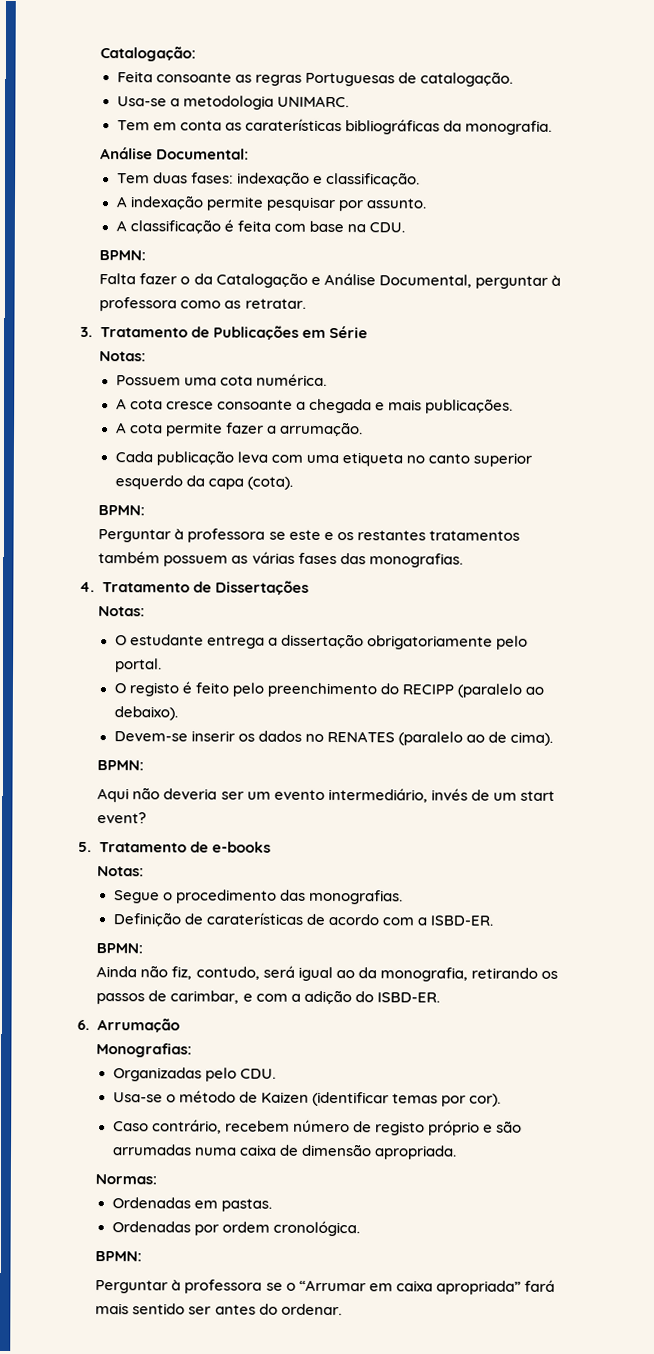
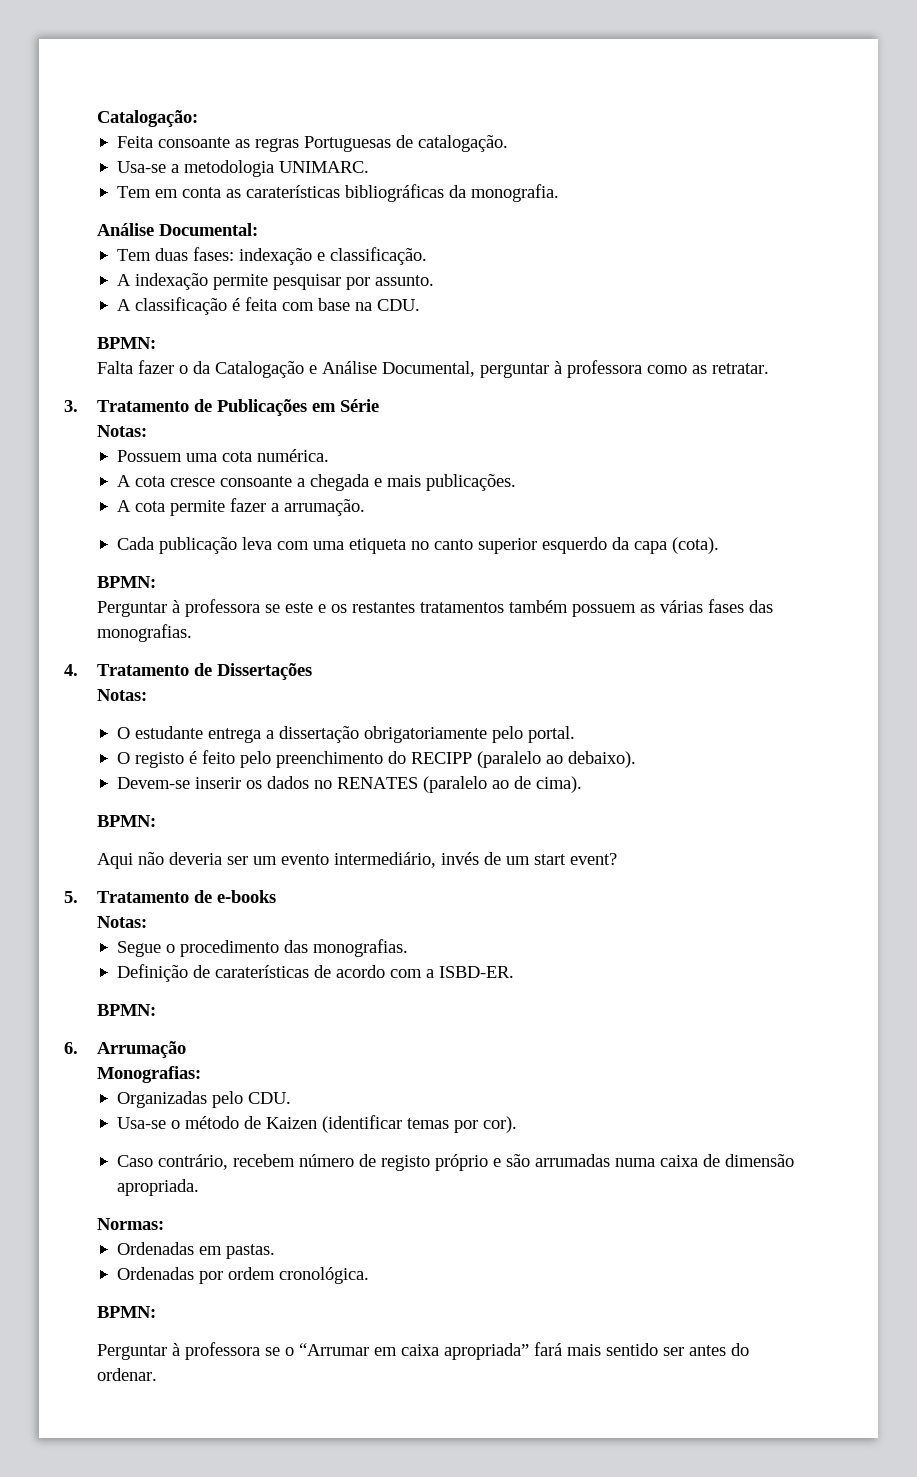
[96,965,558,982] [96,989,440,1005] // Ainda não fiz, contudo, será igual ao da monografia, retirando os passos de carimbar, e com a adição do ISBD-ER. -> (156, 1010) none

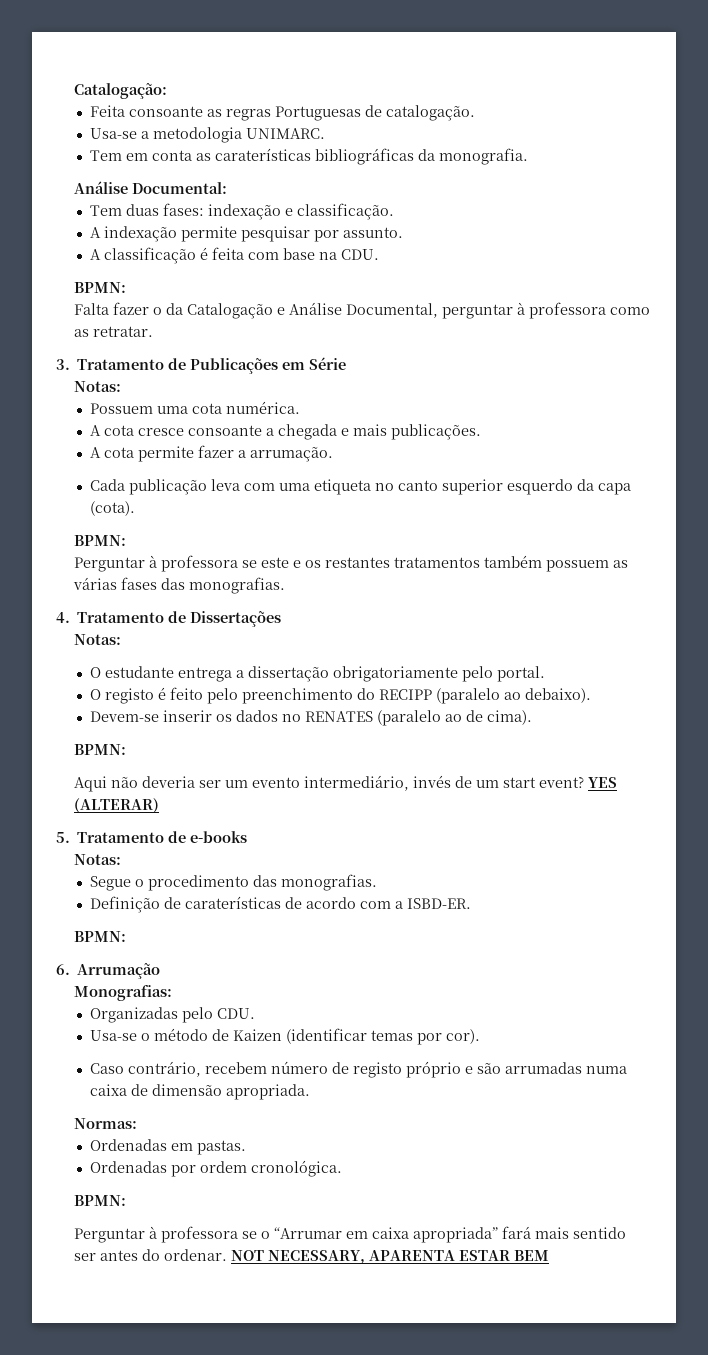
(617, 859) none -> [588,777,618,788] [74,798,160,813] YES (ALTERAR)
(157, 1374) none -> [231,1250,550,1264] NOT NECESSARY, APARENTA ESTAR BEM

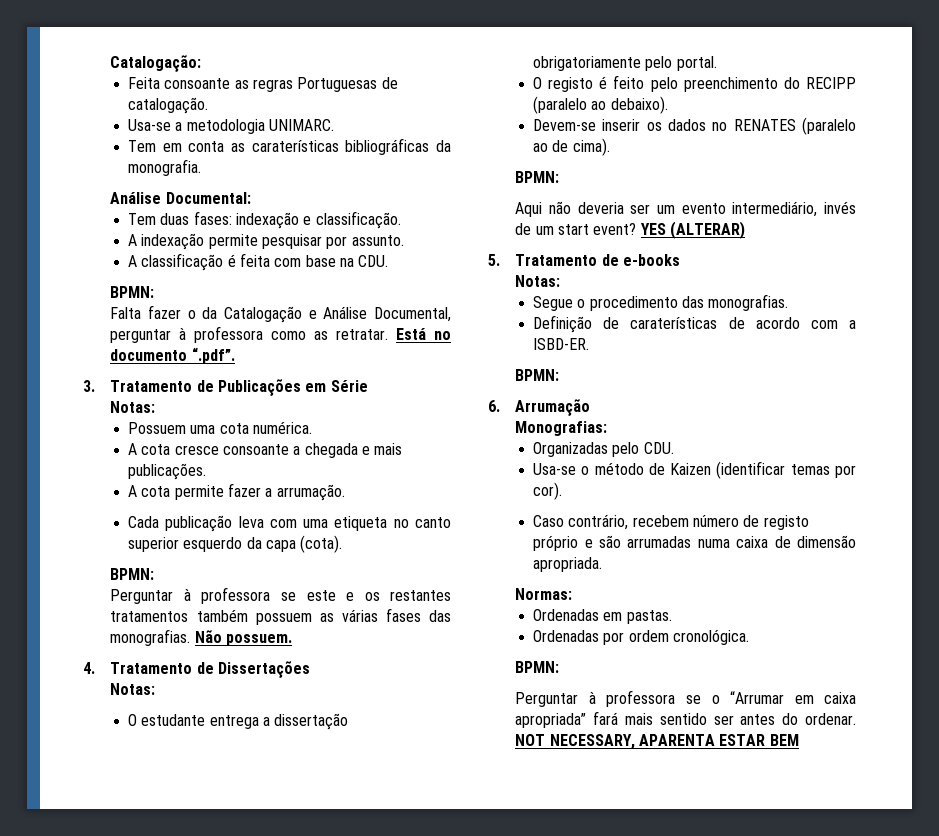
(154, 331) none -> [396,328,451,340] [110,347,235,364] Está no documento “.pdf”.
(286, 585) none -> [194,630,293,646] Não possuem.

